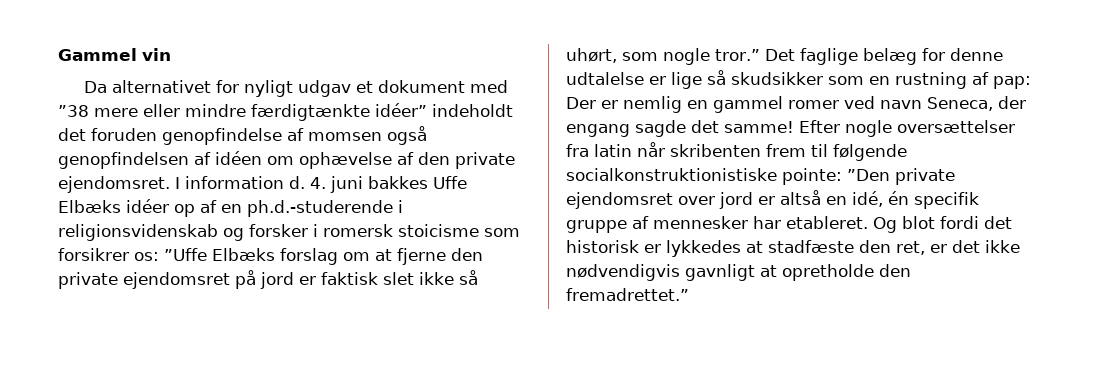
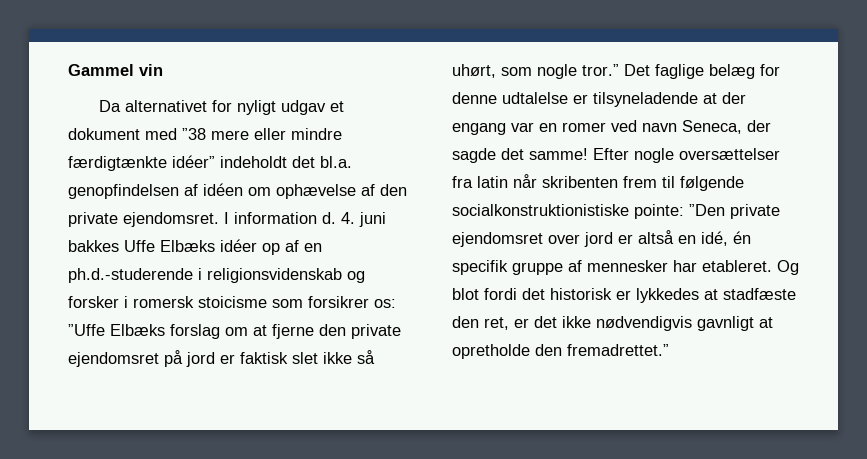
[91,126,427,145] foruden genopfindelse af momsen også -> [320,156,352,168] bl.a.
[671,70,1031,89] [566,96,783,113] lige så skudsikker som en rustning af pap: Der er nemlig en gammel -> [593,92,746,107] [452,122,557,135] tilsyneladende at der engang var en
[566,124,630,137] engang -> (771, 126) none

